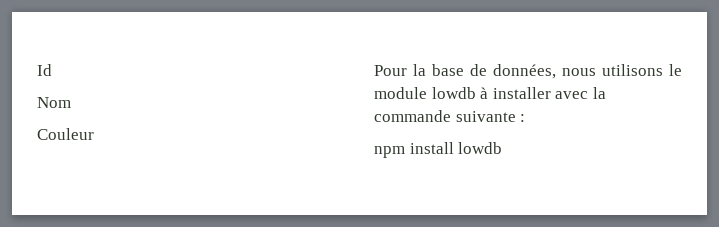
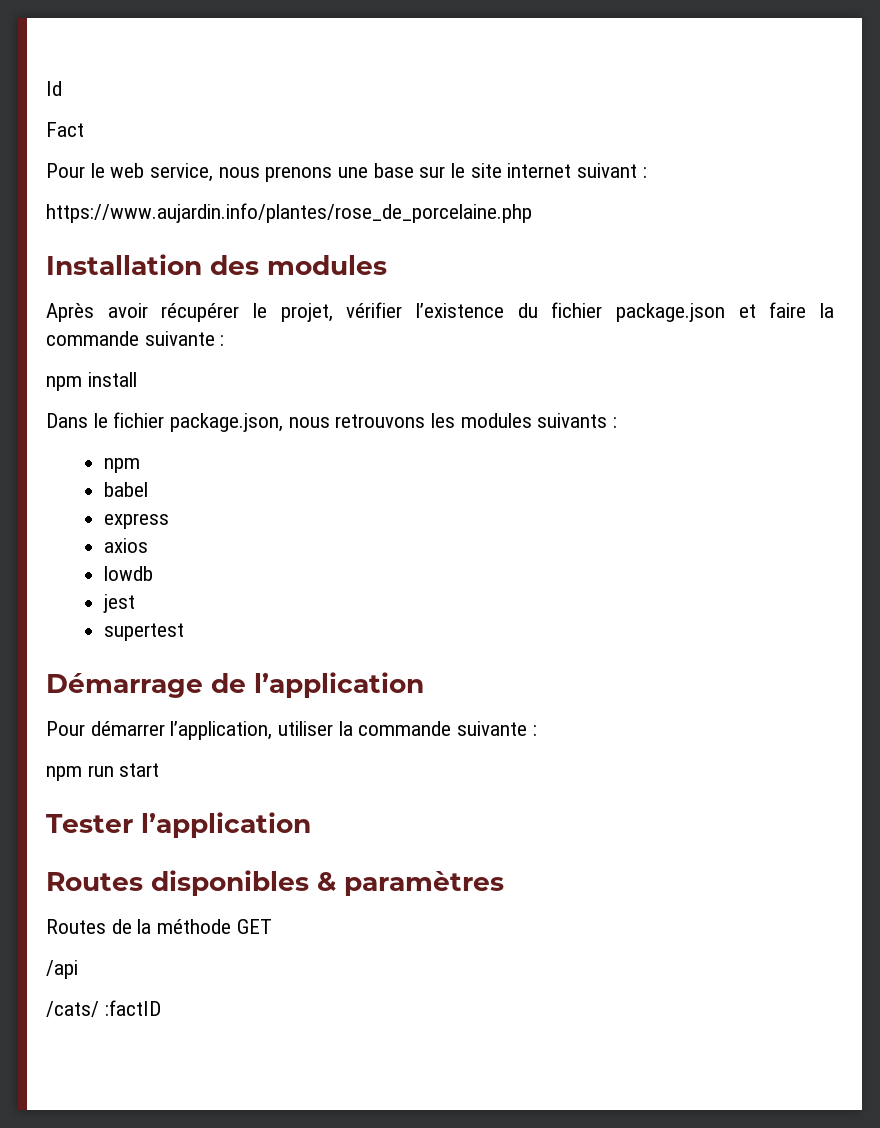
[37,97,71,108] [37,128,94,140] [374,64,682,79] [374,87,589,99] Nom // Couleur // Pour la base de données, nous utilisons le module lowdb à installer avec -> [46,122,84,137] [46,163,647,182] [46,203,532,223] [46,254,387,275] [46,302,807,322] Fact // Pour le web service, nous prenons une base sur le site internet suivant : // https://www.aujardin.info/plantes/rose_de_porcelaine.php // Installation des modules // Après avoir récupérer le projet, vérifier l’existence du fichier package.json et faire
[458,142,503,154] lowdb -> [46,412,618,432] [104,458,141,473] [104,482,149,497] [104,513,170,529] [104,538,149,553] [104,566,154,581] [103,594,136,613] [104,623,185,641] [46,672,424,698] [46,721,537,740] [46,763,160,781] [46,812,311,838] [46,870,504,896] [46,919,272,934] [46,960,78,979] [46,1000,161,1017] // Dans le fichier package.json, nous retrouvons les modules suivants : // npm // babel // express // axios // lowdb // jest // supertest // Démarrage de l’application // Pour démarrer l’application, utiliser la commande suivante : // npm run start // Tester l’application // Routes disponibles & paramètres // Routes de la méthode GET // /api // /cats/ :factID

